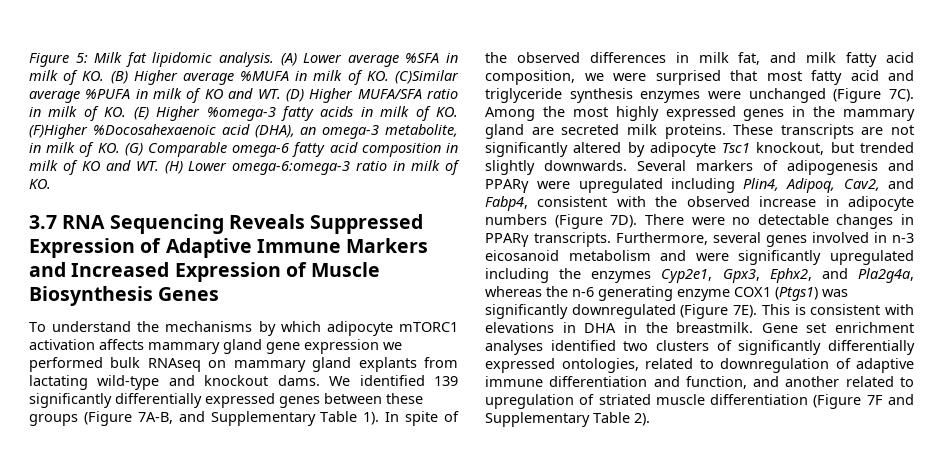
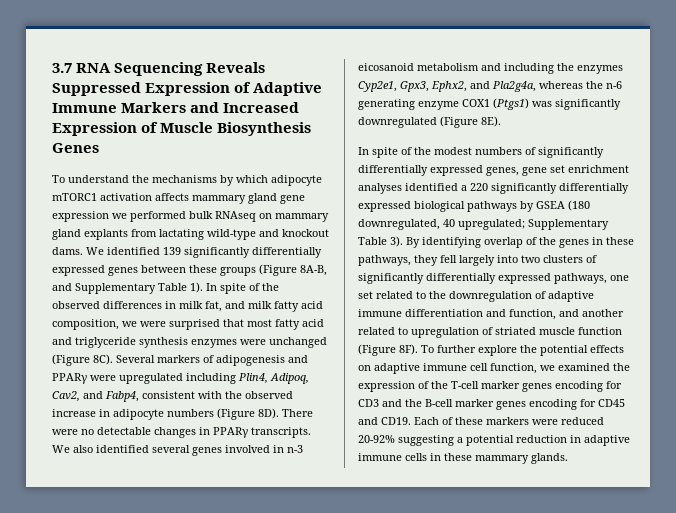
[29,52,459,67] [29,70,460,85] [29,88,459,103] [29,106,459,121] [29,124,458,139] [29,142,458,157] [29,160,461,175] [29,179,51,189] Figure 5: Milk fat lipidomic analysis. (A) Lower average %SFA in milk of KO. (B) Higher average %MUFA in milk of KO. (C)Similar average %PUFA in milk of KO and WT. (D) Higher MUFA/SFA ratio in milk of KO. (E) Higher %omega-3 fatty acids in milk of KO. (F)Higher %Docosahexaenoic acid (DHA), an omega-3 metabolite, in milk of KO. (G) Comparable omega-6 fatty acid composition in milk of KO and WT. (H) Lower omega-6:omega-3 ratio in milk of KO. // -> (52, 68) none
[137,412,173,424] 7A-B, -> [300,265,327,276] 8A-B,
[889,89,914,102] [485,106,915,121] [485,124,914,139] [485,142,914,157] [485,160,627,175] 7C). Among the most highly expressed genes in the mammary gland are secreted milk proteins. These transcripts are not significantly altered by adipocyte Tsc1 knockout, but trended slightly downwards. -> [93,354,113,365] 8C).
[610,215,638,228] 7D). -> [258,408,279,419] 8D).
[616,232,708,245] Furthermore, -> [52,445,149,453] We also identified
[695,250,914,265] were significantly upregulated -> (501, 67) none
[733,304,914,318] [485,322,914,333] [485,340,616,355] 7E). This is consistent with elevations in DHA in the breastmilk. Gene set enrichment analyses identified -> [481,116,501,127] [358,147,604,158] [358,165,629,176] [358,183,629,194] [358,200,590,212] [358,219,609,230] [358,236,634,248] [358,255,518,266] 8E). // In spite of the modest numbers of significantly differentially expressed genes, gene set enrichment analyses identified a 220 significantly differentially expressed biological pathways by GSEA (180 downregulated, 40 upregulated; Supplementary Table 3). By identifying overlap of the genes in these pathways, they fell largely into
[561,358,714,373] ontologies, related to -> [554,273,629,284] [358,291,446,299] pathways, one set related to the
[710,394,914,409] [485,412,650,427] differentiation (Figure 7F and Supplementary Table 2). -> [578,327,622,335] [358,344,624,356] [358,363,630,374] [358,381,622,392] [358,399,625,410] [358,417,604,425] [358,435,630,446] [358,453,568,464] function (Figure 8F). To further explore the potential effects on adaptive immune cell function, we examined the expression of the T-cell marker genes encoding for CD3 and the B-cell marker genes encoding for CD45 and CD19. Each of these markers were reduced 20-92% suggesting a potential reduction in adaptive immune cells in these mammary glands.

